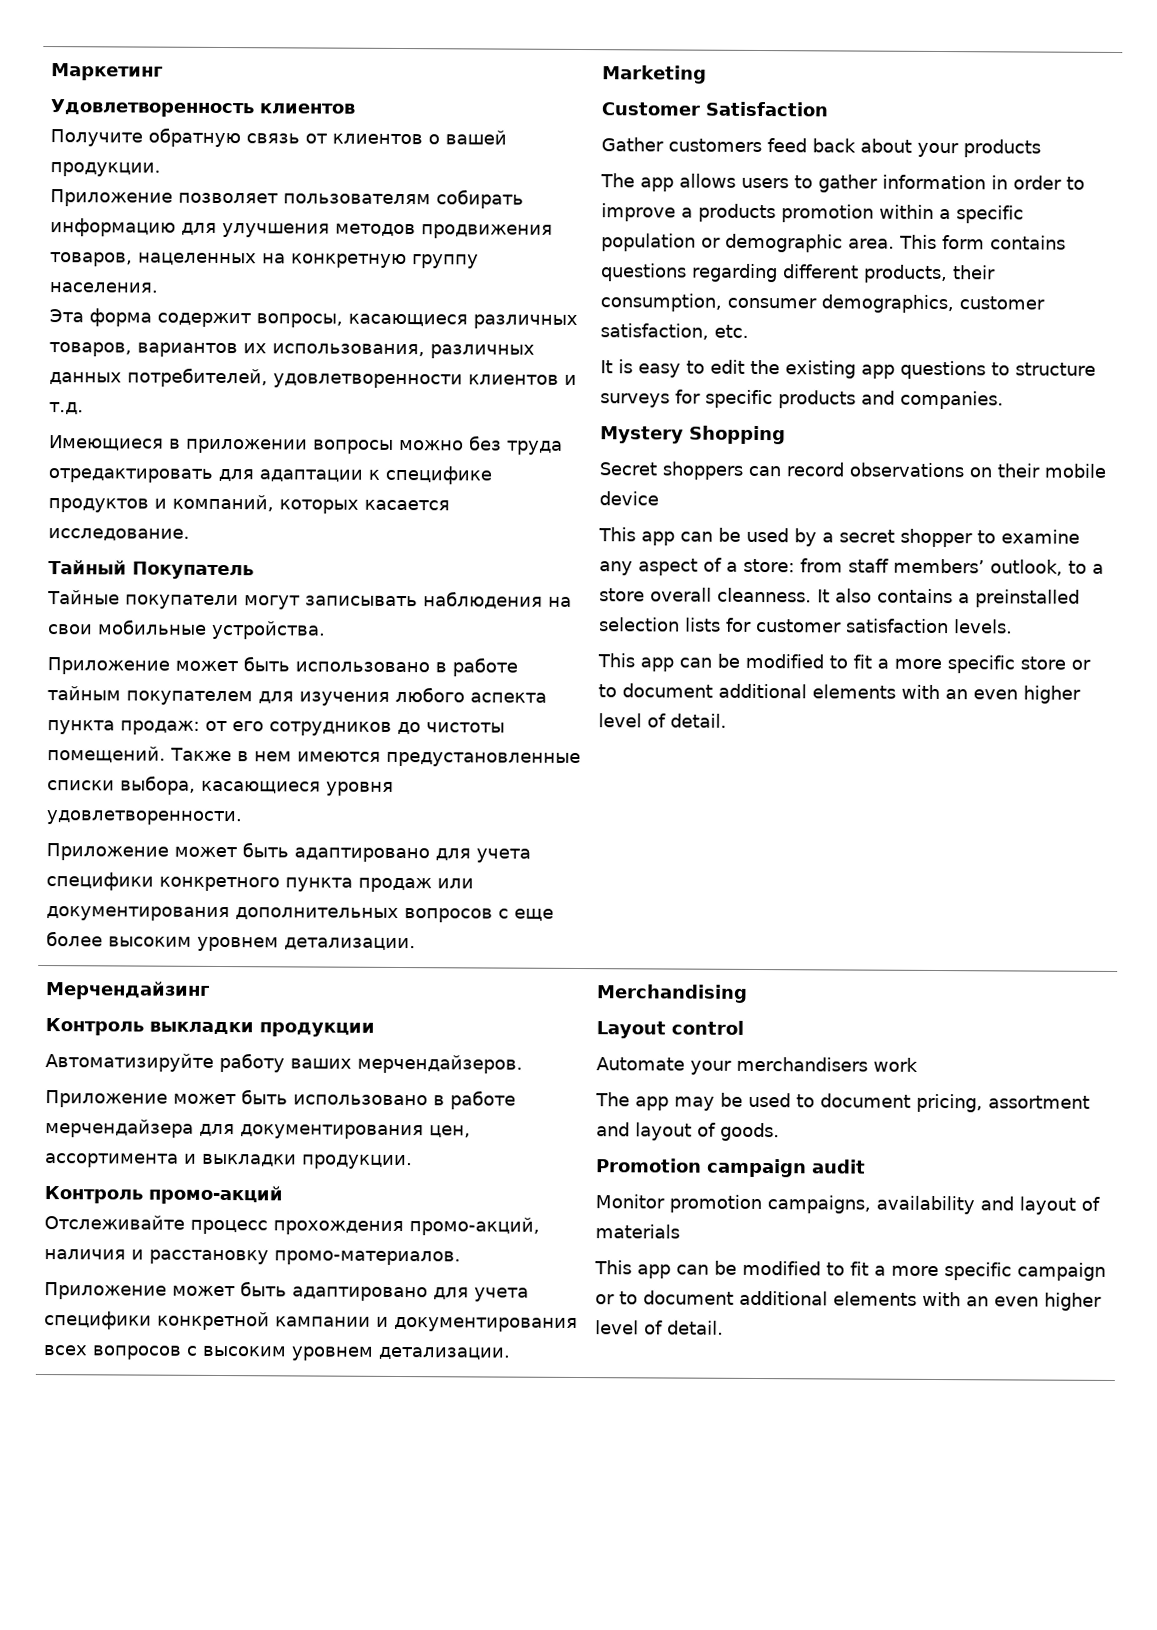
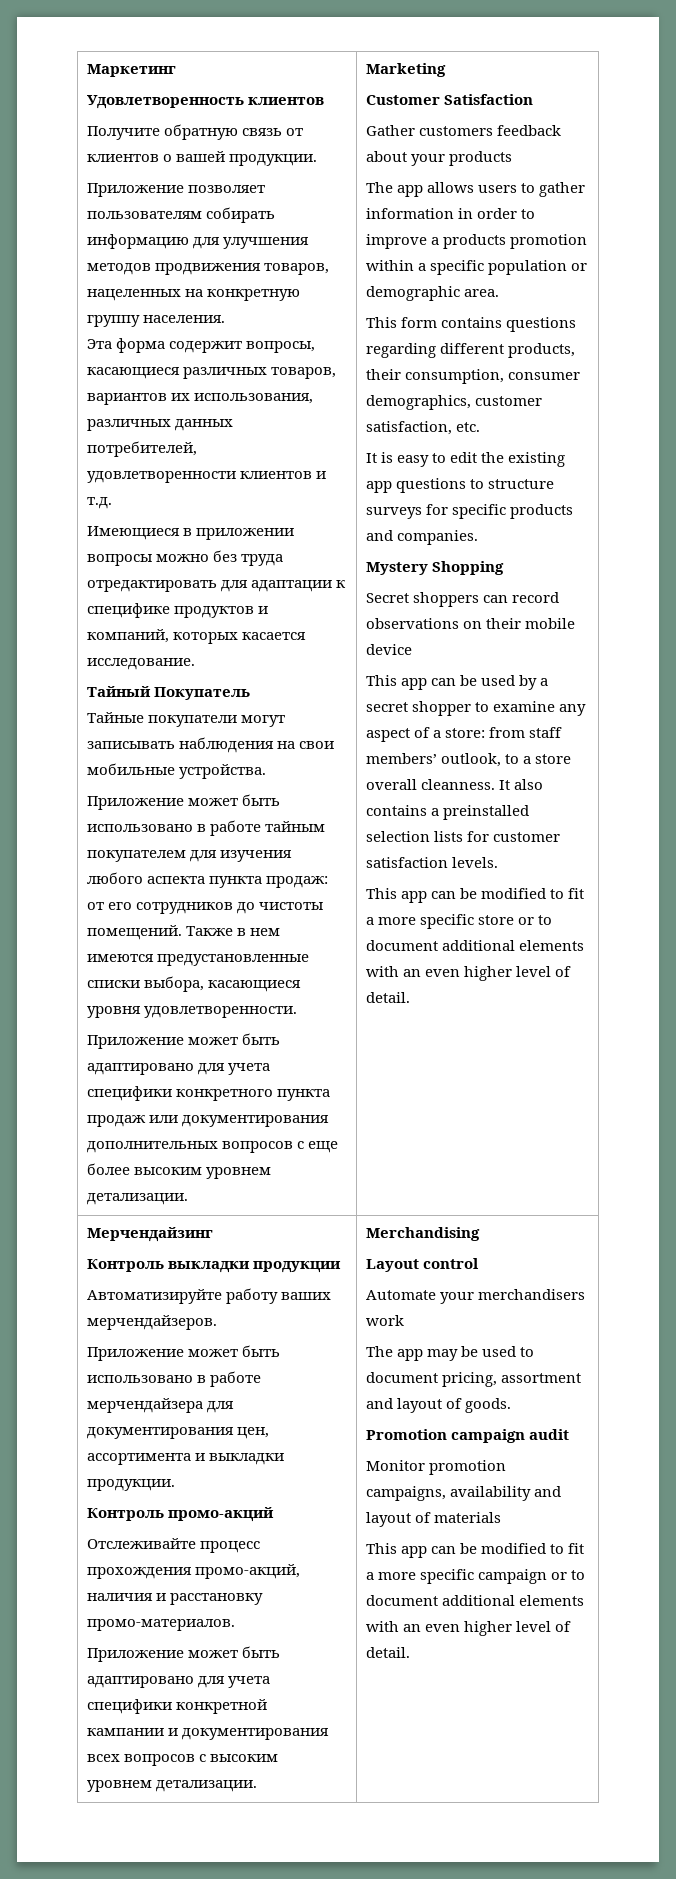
[767,138,857,153] feed back -> [497,125,562,136] feedback
(896, 243) none -> (500, 293) //

